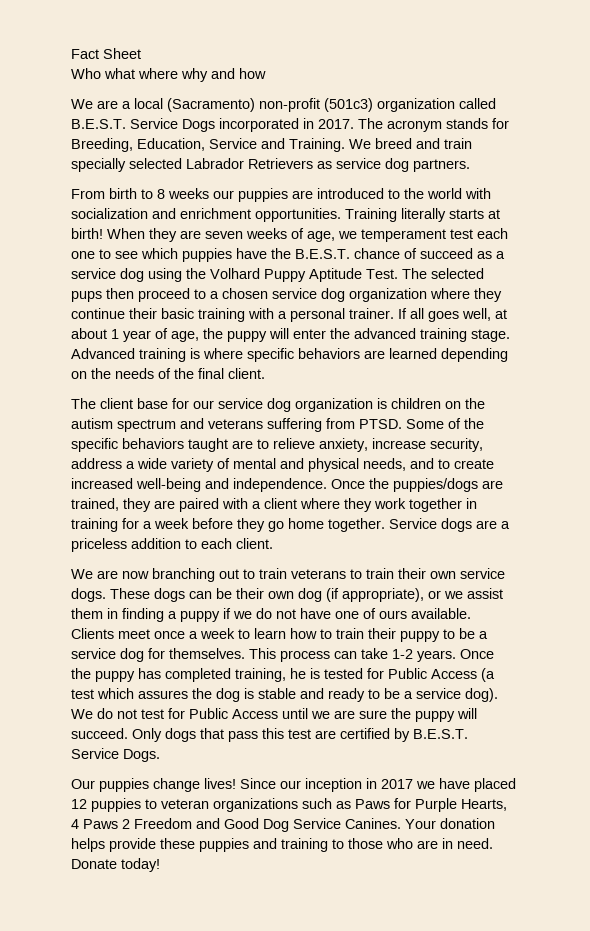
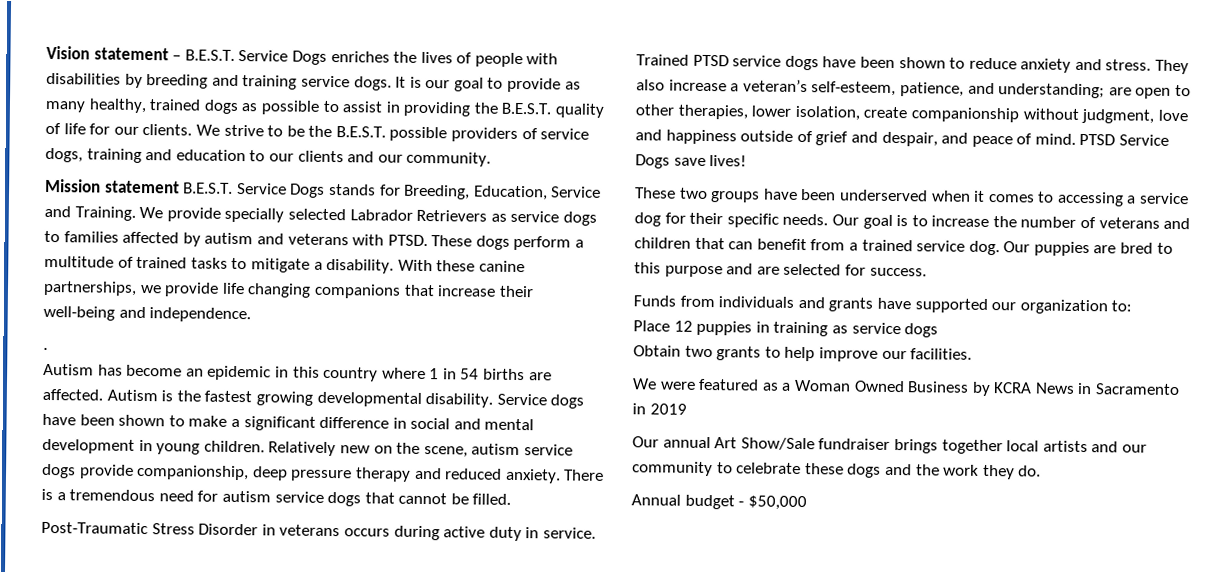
[71,48,141,59] [71,68,266,82] [71,98,496,112] [71,118,442,132] Fact Sheet // Who what where why and how // We are a local (Sacramento) non-profit (501c3) organization called B.E.S.T. Service Dogs incorporated in 2017. The acronym -> [46,45,559,68] [46,72,581,93] [45,98,606,118] [45,122,590,142] [45,147,492,167] [45,178,326,198] Vision statement – B.E.S.T. Service Dogs enriches the lives of people with disabilities by breeding and training service dogs. It is our goal to provide as many healthy, trained dogs as possible to assist in providing the B.E.S.T. quality of life for our clients. We strive to be the B.E.S.T. possible providers of service dogs, training and education to our clients and our community. // Mission statement B.E.S.T. Service Dogs
[375,138,472,149] breed and train -> [166,207,221,222] provide
[385,158,470,172] [71,188,491,202] [71,208,500,222] [71,228,508,242] [71,248,505,262] [71,268,484,282] [71,288,502,302] [71,308,507,322] [71,328,510,342] [71,348,508,362] [71,368,265,379] [71,398,485,412] [71,418,484,432] [71,438,483,452] [71,458,494,472] [71,478,503,492] [71,498,477,512] [71,518,510,532] [71,538,273,552] [71,568,505,582] [71,588,503,602] [71,608,471,622] [71,628,488,642] [71,648,494,662] [71,668,495,682] [71,688,498,702] [71,708,477,722] [71,728,468,742] [71,748,160,762] [71,778,516,792] [71,798,507,812] [71,818,495,832] [71,838,493,852] [71,858,160,872] dog partners. // From birth to 8 weeks our puppies are introduced to the world with socialization and enrichment opportunities. Training literally starts at birth! When they are seven weeks of age, we temperament test each one to see which puppies have the B.E.S.T. chance of succeed as a service dog using the Volhard Puppy Aptitude Test. The selected pups then proceed to a chosen service dog organization where they continue their basic training with a personal trainer. If all goes well, at about 1 year of age, the puppy will enter the advanced training stage. Advanced training is where specific behaviors are learned depending on the needs of the final client. // The client base for our service dog organization is children on the autism spectrum and veterans suffering from PTSD. Some of the specific behaviors taught are to relieve anxiety, increase security, address a wide variety of mental and physical needs, and to create increased well-being and independence. Once the puppies/dogs are trained, they are paired with a client where they work together in training for a week before they go home together. Service dogs are a priceless addition to each client. // We are now branching out to train veterans to train their own service dogs. These dogs can be their own dog (if appropriate), or we assist them in finding a puppy if we do not have one of ours available. Clients meet once a week to learn how to train their puppy to be a service dog for themselves. This process can take 1-2 years. Once the puppy has completed training, he is tested for Public Access (a test which assures the dog is stable and ready to be a service dog). We do not test for Public Access until we are sure the puppy will succeed. Only dogs that pass this test are certified by B.E.S.T. Service Dogs. // Our puppies change lives! Since our inception in 2017 we have placed 12 puppies to veteran organizations such as Paws for Purple Hearts, 4 Paws 2 Freedom and Good Dog Service Canines. Your donation helps provide these puppies and training to those who are in need. Donate today! -> [562,211,597,226] [44,230,585,251] [44,255,525,274] [43,280,534,299] [43,305,252,323] [43,347,48,350] [43,363,552,382] [42,388,585,409] [42,413,535,431] [42,438,573,458] [41,463,605,484] [41,488,512,507] [41,521,596,542] [636,54,1190,75] [636,79,1191,99] [635,104,1188,124] [635,129,1170,148] [635,154,748,169] [635,187,1190,207] [634,212,1191,230] [634,237,1173,257] [634,262,927,278] [633,295,1133,315] [633,320,939,338] [633,345,973,362] [632,378,1181,397] [632,403,687,415] [632,436,1147,455] [632,461,1042,480] [631,494,807,511] dogs to families affected by autism and veterans with PTSD. These dogs perform a multitude of trained tasks to mitigate a disability. With these canine partnerships, we provide life changing companions that increase their well-being and independence. // . // Autism has become an epidemic in this country where 1 in 54 births are affected. Autism is the fastest growing developmental disability. Service dogs have been shown to make a significant difference in social and mental development in young children. Relatively new on the scene, autism service dogs provide companionship, deep pressure therapy and reduced anxiety. There is a tremendous need for autism service dogs that cannot be filled. // Post-Traumatic Stress Disorder in veterans occurs during active duty in service. Trained PTSD service dogs have been shown to reduce anxiety and stress. They also increase a veteran’s self-esteem, patience, and understanding; are open to other therapies, lower isolation, create companionship without judgment, love and happiness outside of grief and despair, and peace of mind. PTSD Service Dogs save lives! // These two groups have been underserved when it comes to accessing a service dog for their specific needs. Our goal is to increase the number of veterans and children that can benefit from a trained service dog. Our puppies are bred to this purpose and are selected for success. // Funds from individuals and grants have supported our organization to: // Place 12 puppies in training as service dogs // Obtain two grants to help improve our facilities. // We were featured as a Woman Owned Business by KCRA News in Sacramento in 2019 // Our annual Art Show/Sale fundraiser brings together local artists and our community to celebrate these dogs and the work they do. // Annual budget - $50,000

